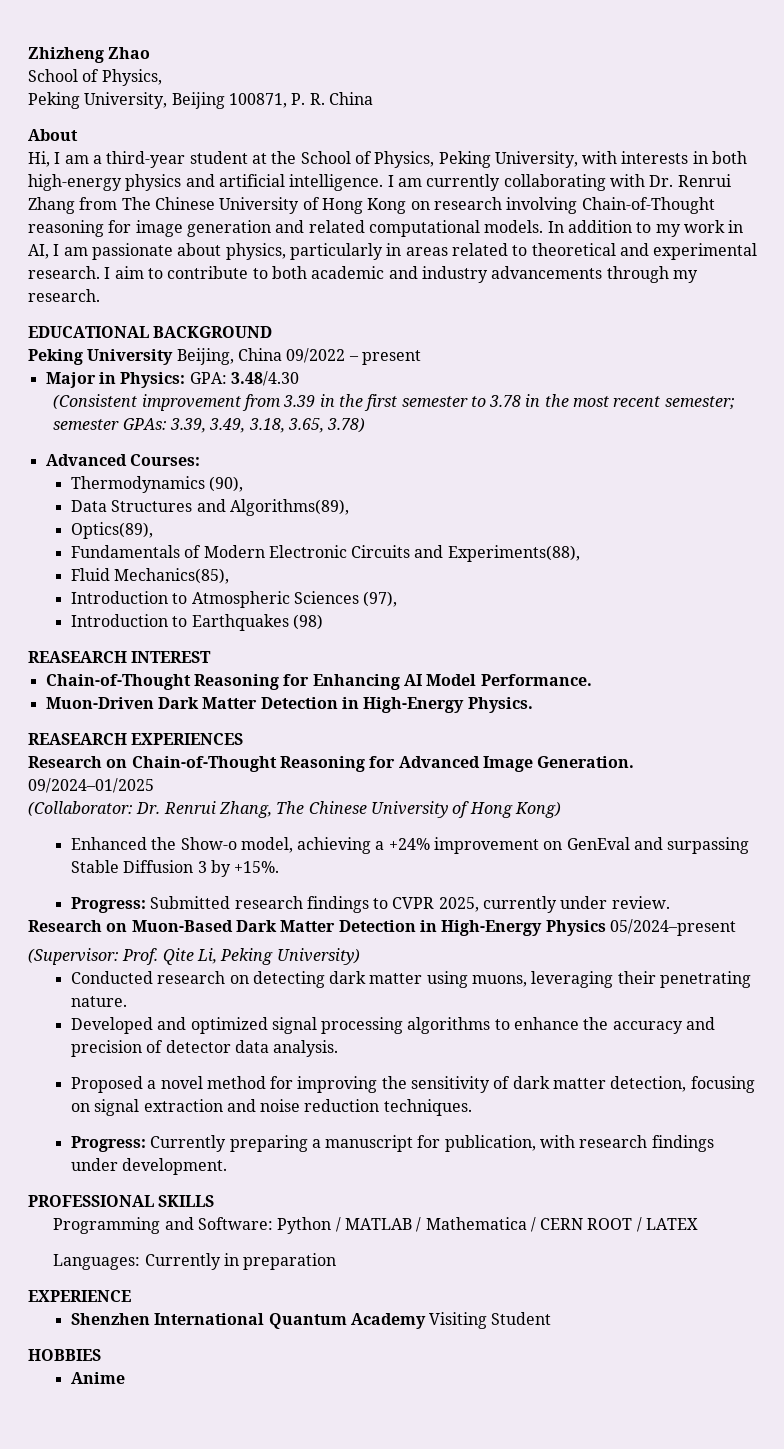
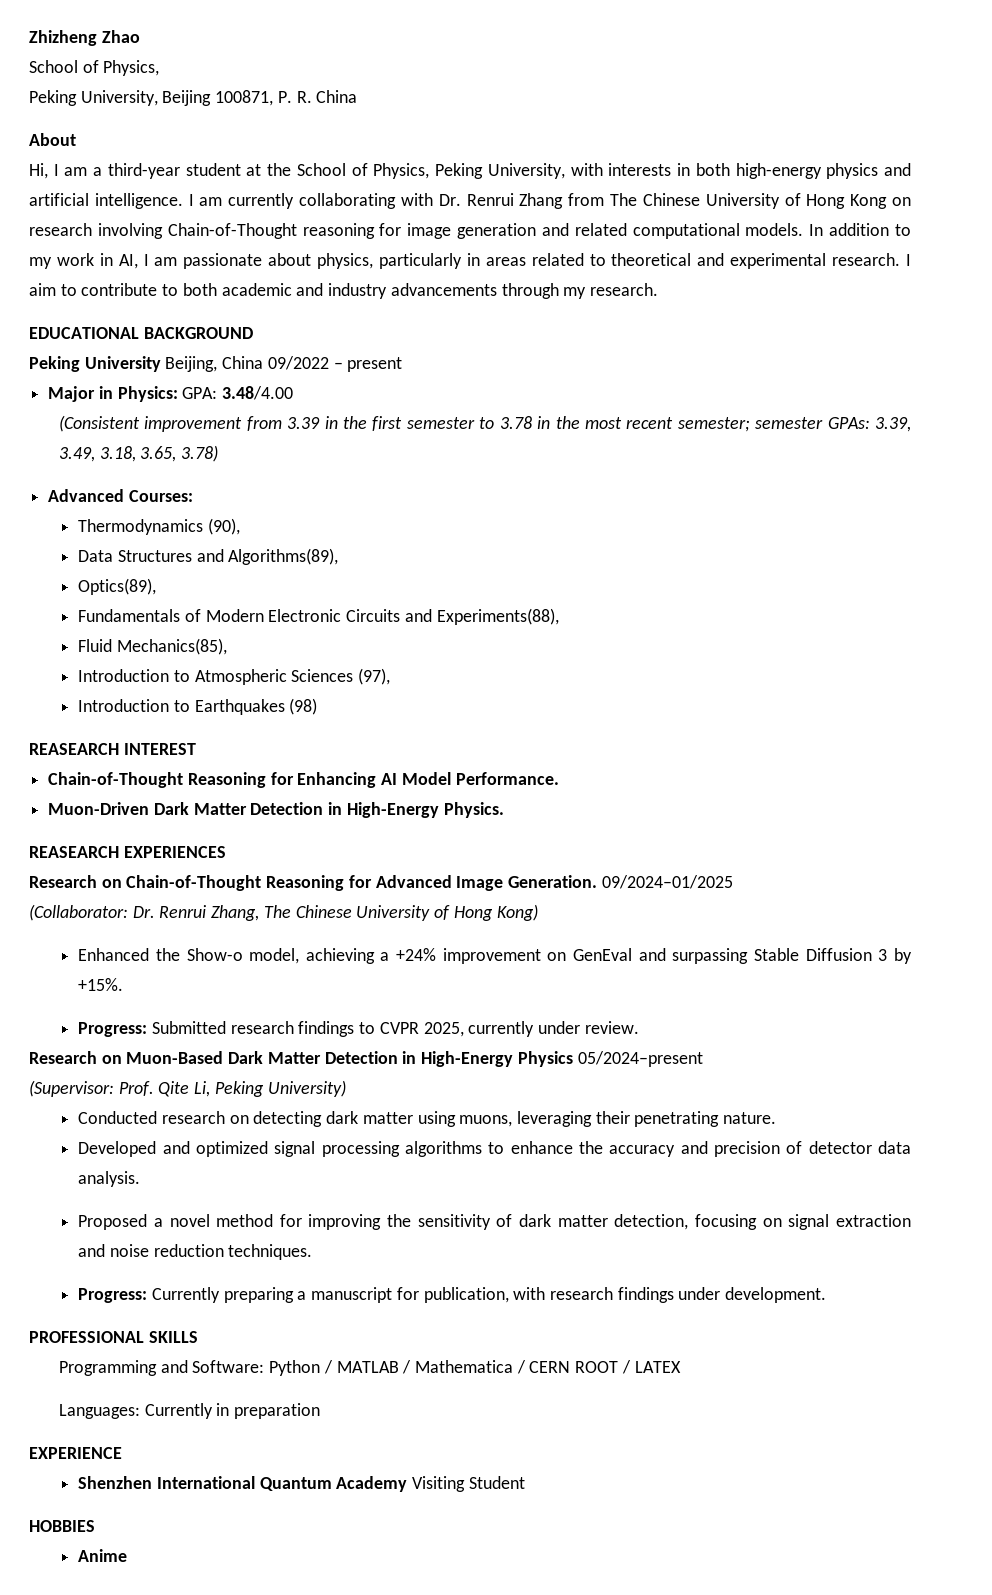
[230,371,299,386] 3.48/4.30 -> [222,386,294,400] 3.48/4.00

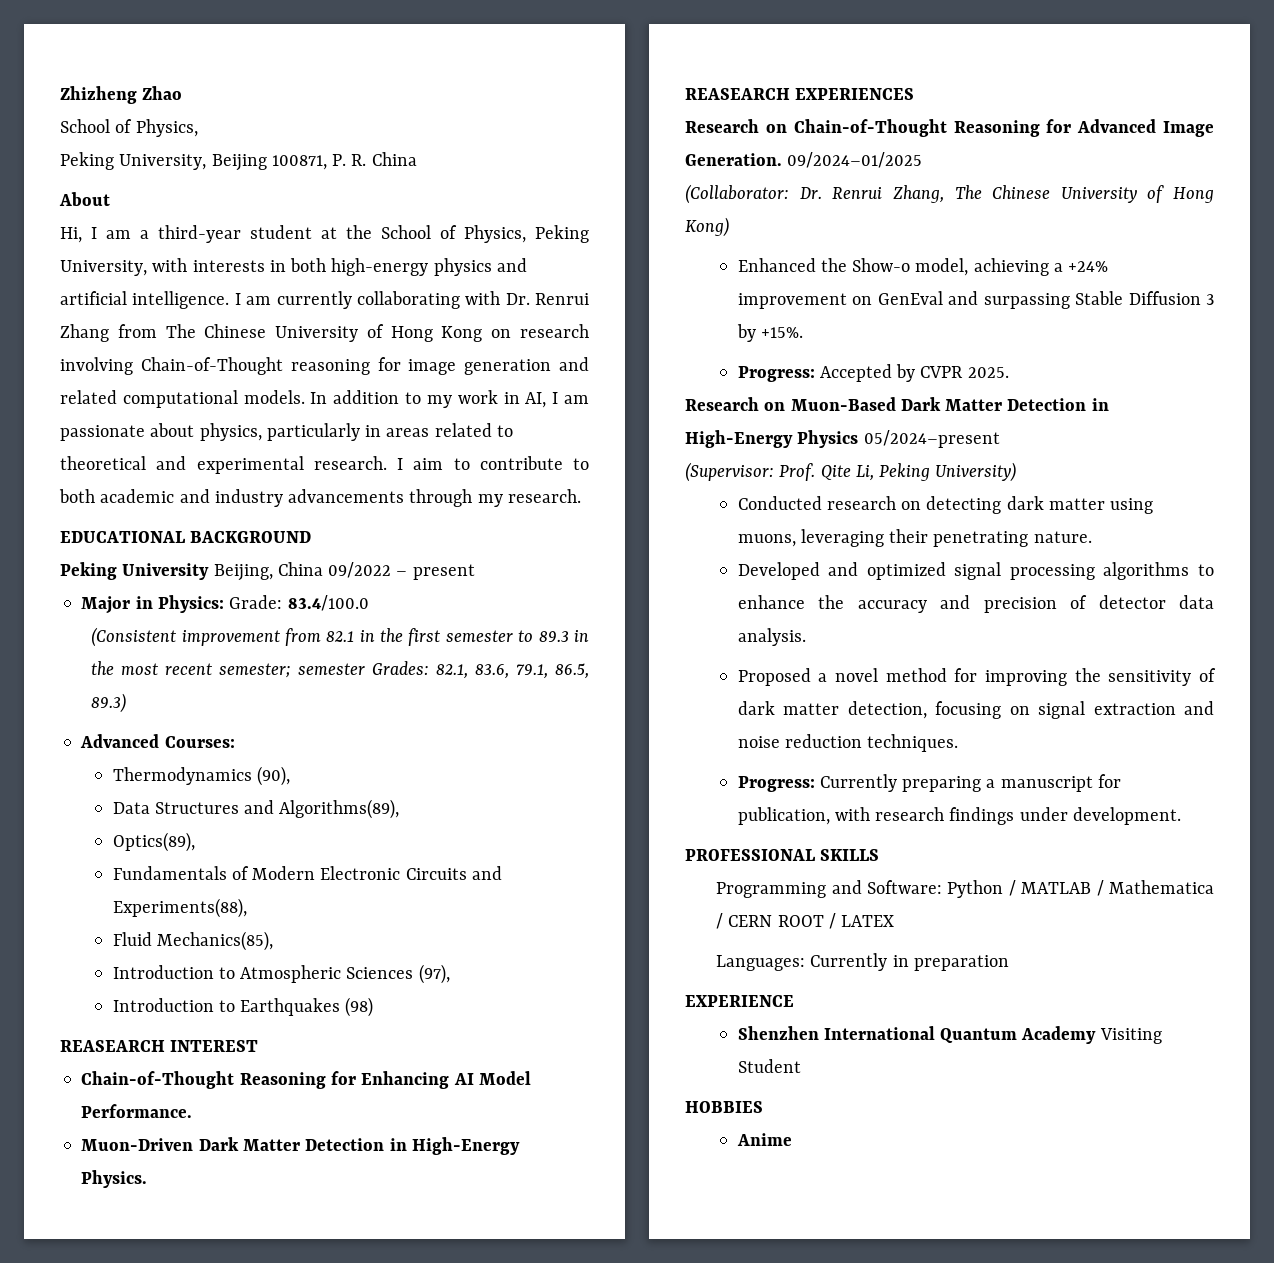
[182,386,294,400] GPA: 3.48/4.00 -> [229,595,369,611] Grade: 83.4/100.0
[287,417,321,429] 3.39 -> [326,631,355,642] 82.1
[499,416,532,429] 3.78 -> [538,631,569,642] 89.3
[827,417,911,432] [58,445,219,462] GPAs: 3.39, 3.49, 3.18, 3.65, 3.78) -> [372,661,589,679] [91,693,127,713] Grades: 82.1, 83.6, 79.1, 86.5, 89.3)
[151,1021,639,1037] Submitted research findings to CVPR 2025, currently under review. -> [819,364,1009,382] Accepted by CVPR 2025.

